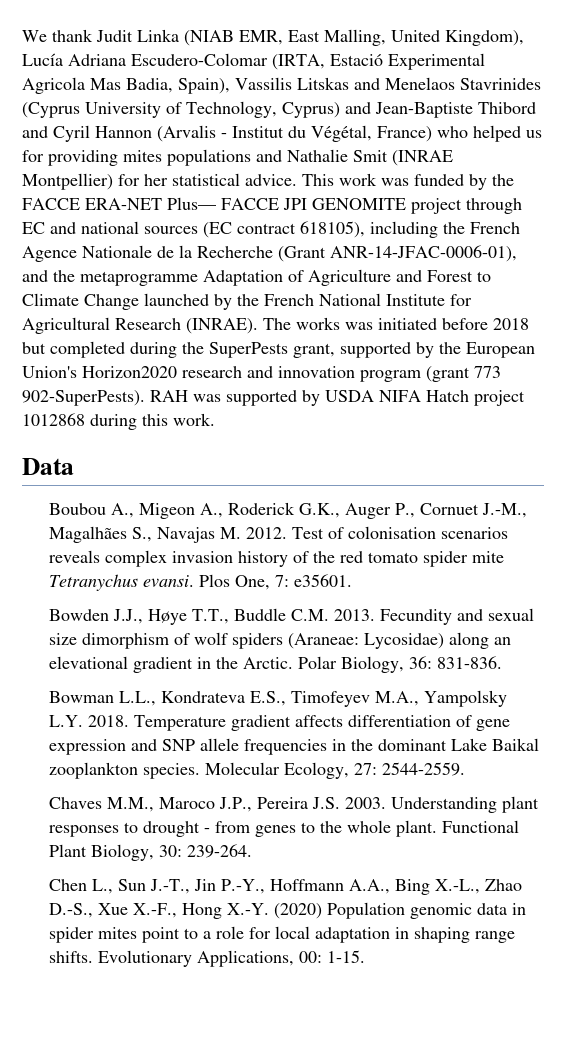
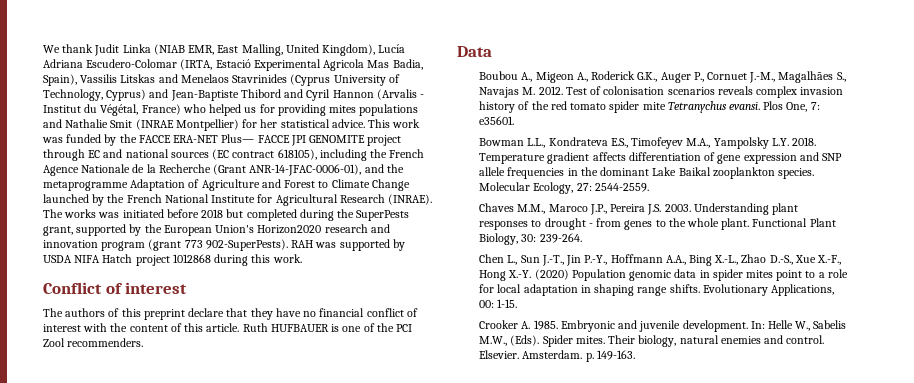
(215, 419) none -> [43,282,188,294] [43,308,418,320] [43,323,413,332] [43,338,144,347] // Conflict of interest // The authors of this preprint declare that they have no financial conflict of interest with the content of this article. Ruth HUFBAUER is one of the PCI Zool recommenders.
[48,608,534,625] [48,632,511,649] [48,656,502,673] // Bowden J.J., Høye T.T., Buddle C.M. 2013. Fecundity and sexual size dimorphism of wolf spiders (Araneae: Lycosidae) along an elevational gradient in the Arctic. Polar Biology, 36: 831-836. -> (515, 120) none
(365, 956) none -> [479,320,847,332] [479,335,825,347] [479,350,635,362] // Crooker A. 1985. Embryonic and juvenile development. In: Helle W., Sabelis M.W., (Eds). Spider mites. Their biology, natural enemies and control. Elsevier. Amsterdam. p. 149-163.

